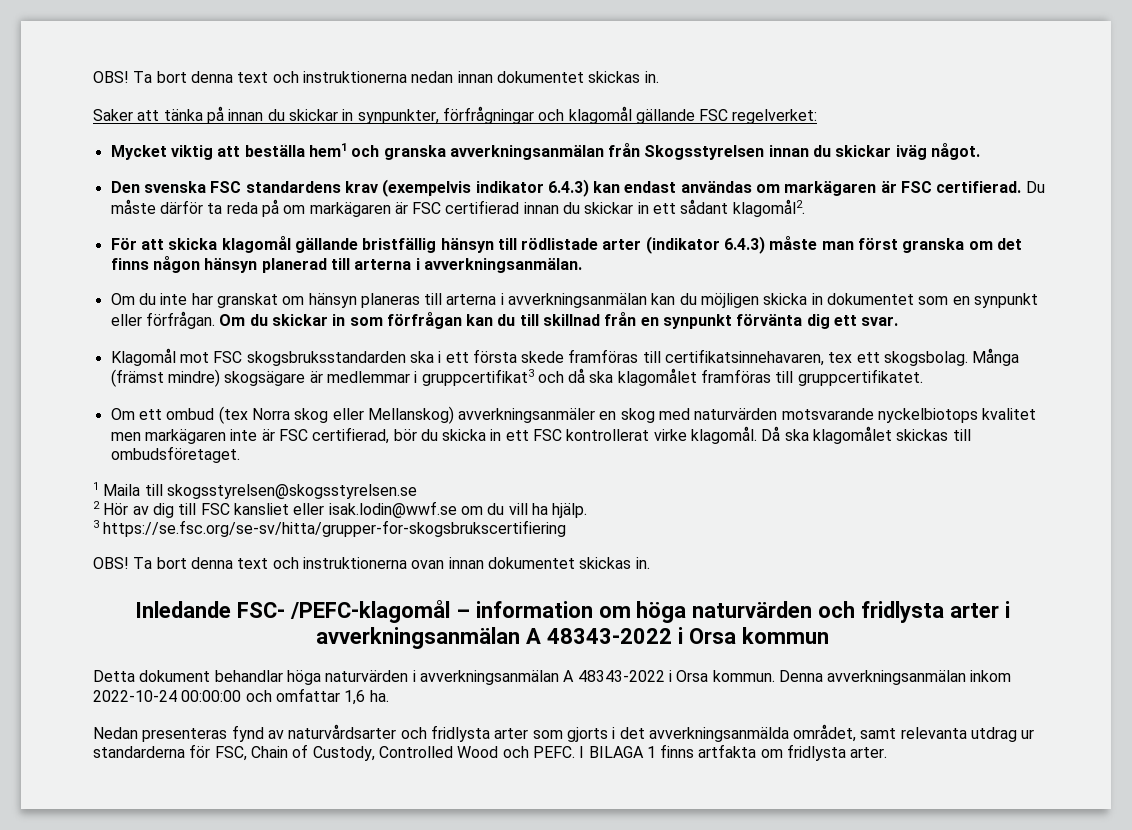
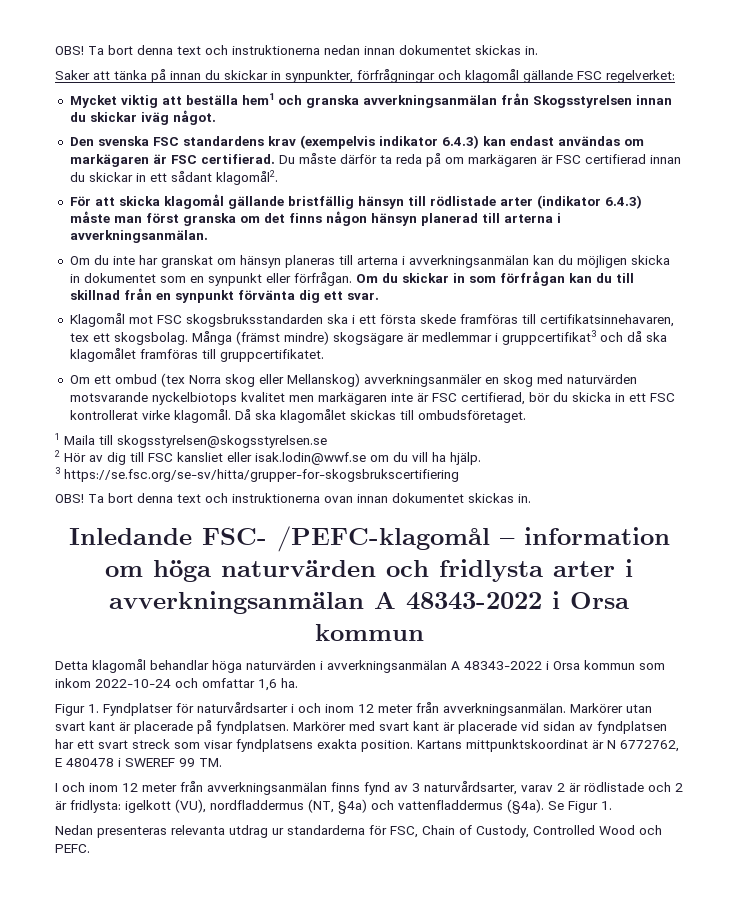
[139,670,211,682] dokument -> [92,659,146,673] klagomål
[712,670,967,685] kommun. Denna avverkningsanmälan -> [584,660,665,670] kommun som
[181,690,242,702] 00:00:00 -> (171, 683) none
[93,724,897,742] Nedan presenteras fynd av naturvårdsarter och fridlysta arter som gjorts i det avverkningsanmälda området, samt -> [55,702,652,716] [55,720,667,734] [55,739,679,752] [55,758,222,767] [55,781,683,795] [55,799,612,814] [55,825,167,838] Figur 1. Fyndplatser för naturvårdsarter i och inom 12 meter från avverkningsanmälan. Markörer utan svart kant är placerade på fyndplatsen. Markörer med svart kant är placerade vid sidan av fyndplatsen har ett svart streck som visar fyndplatsens exakta position. Kartans mittpunktskoordinat är N 6772762, E 480478 i SWEREF 99 TM. // I och inom 12 meter från avverkningsanmälan finns fynd av 3 naturvårdsarter, varav 2 är rödlistade och 2 är fridlysta: igelkott (VU), nordfladdermus (NT, §4a) och vattenfladdermus (§4a). Se Figur 1. // Nedan presenteras
[579,744,888,761] I BILAGA 1 finns artfakta om fridlysta arter. -> (90, 848) none

